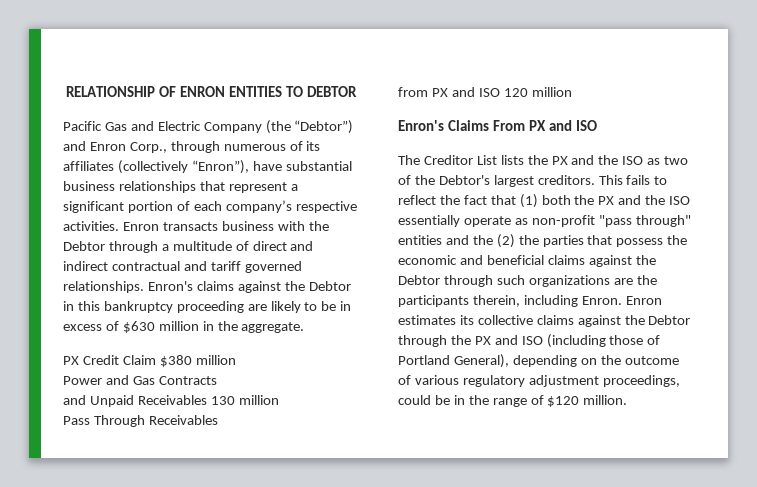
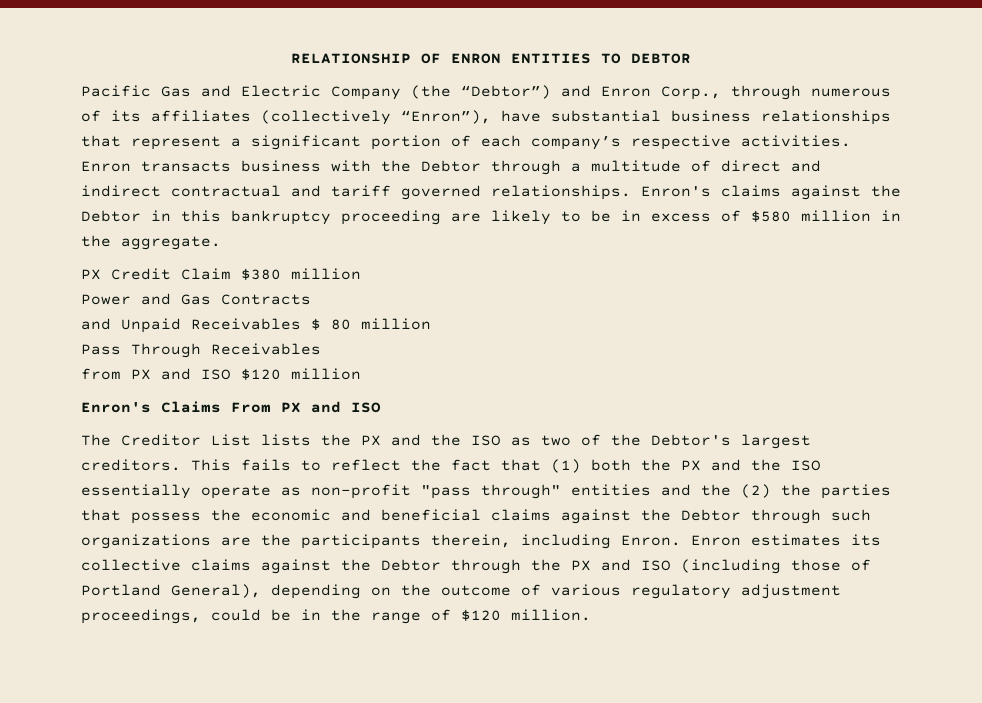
[122,321,155,333] $630 -> [751,210,791,222] $580
[210,396,235,405] 130 -> [311,318,351,330] $ 80
[503,88,528,97] 120 -> [241,368,281,380] $120

